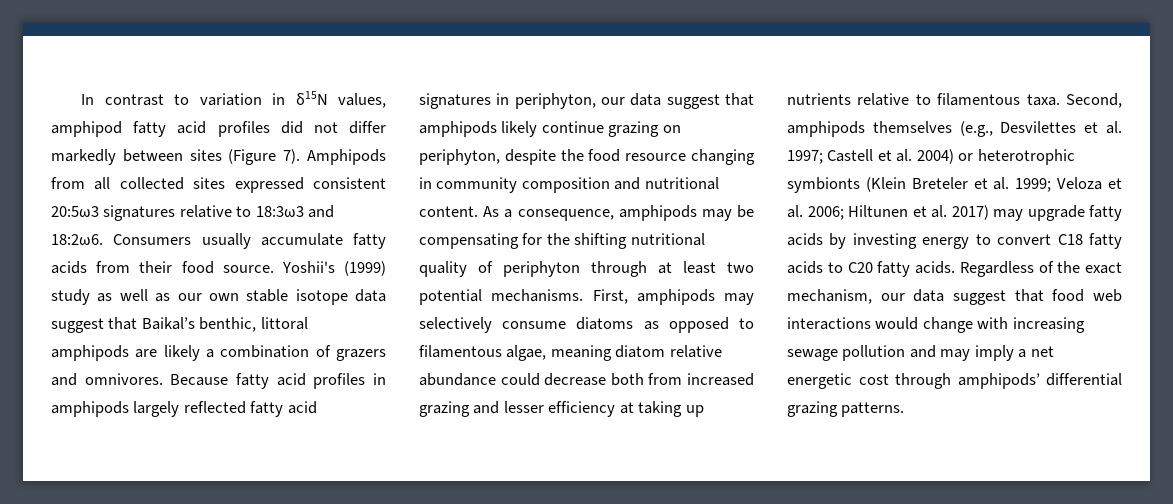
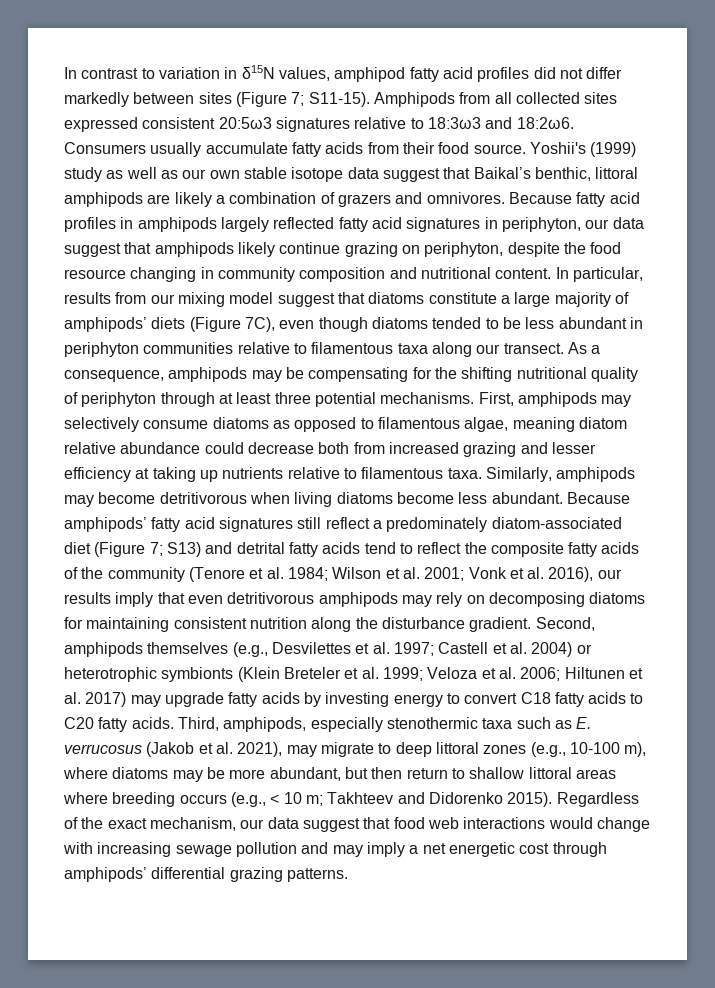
[283,149,301,164] 7). -> [291,92,370,107] 7; S11-15).
(478, 211) none -> [555,267,643,282] [64,292,629,307] [64,317,643,332] [64,342,564,357] In particular, results from our mixing model suggest that diatoms constitute a large majority of amphipods’ diets (Figure 7C), even though diatoms tended to be less abundant in periphyton communities relative to filamentous taxa along our transect.
[727,262,754,273] two -> [274,392,311,404] three
(1060, 100) none -> [485,467,636,482] [64,492,630,507] [64,517,622,532] [64,542,640,557] [64,567,622,582] [64,592,646,607] [64,617,532,632] Similarly, amphipods may become detritivorous when living diatoms become less abundant. Because amphipods’ fatty acid signatures still reflect a predominately diatom-associated diet (Figure 7; S13) and detrital fatty acids tend to reflect the composite fatty acids of the community (Tenore et al. 1984; Wilson et al. 2001; Vonk et al. 2016), our results imply that even detritivorous amphipods may rely on decomposing diatoms for maintaining consistent nutrition along the disturbance gradient.
(955, 267) none -> [177,717,592,732] [64,742,647,757] [63,767,616,782] [63,792,553,807] Third, amphipods, especially stenothermic taxa such as E. verrucosus (Jakob et al. 2021), may migrate to deep littoral zones (e.g., 10-100 m), where diatoms may be more abundant, but then return to shallow littoral areas where breeding occurs (e.g., < 10 m; Takhteev and Didorenko 2015).

